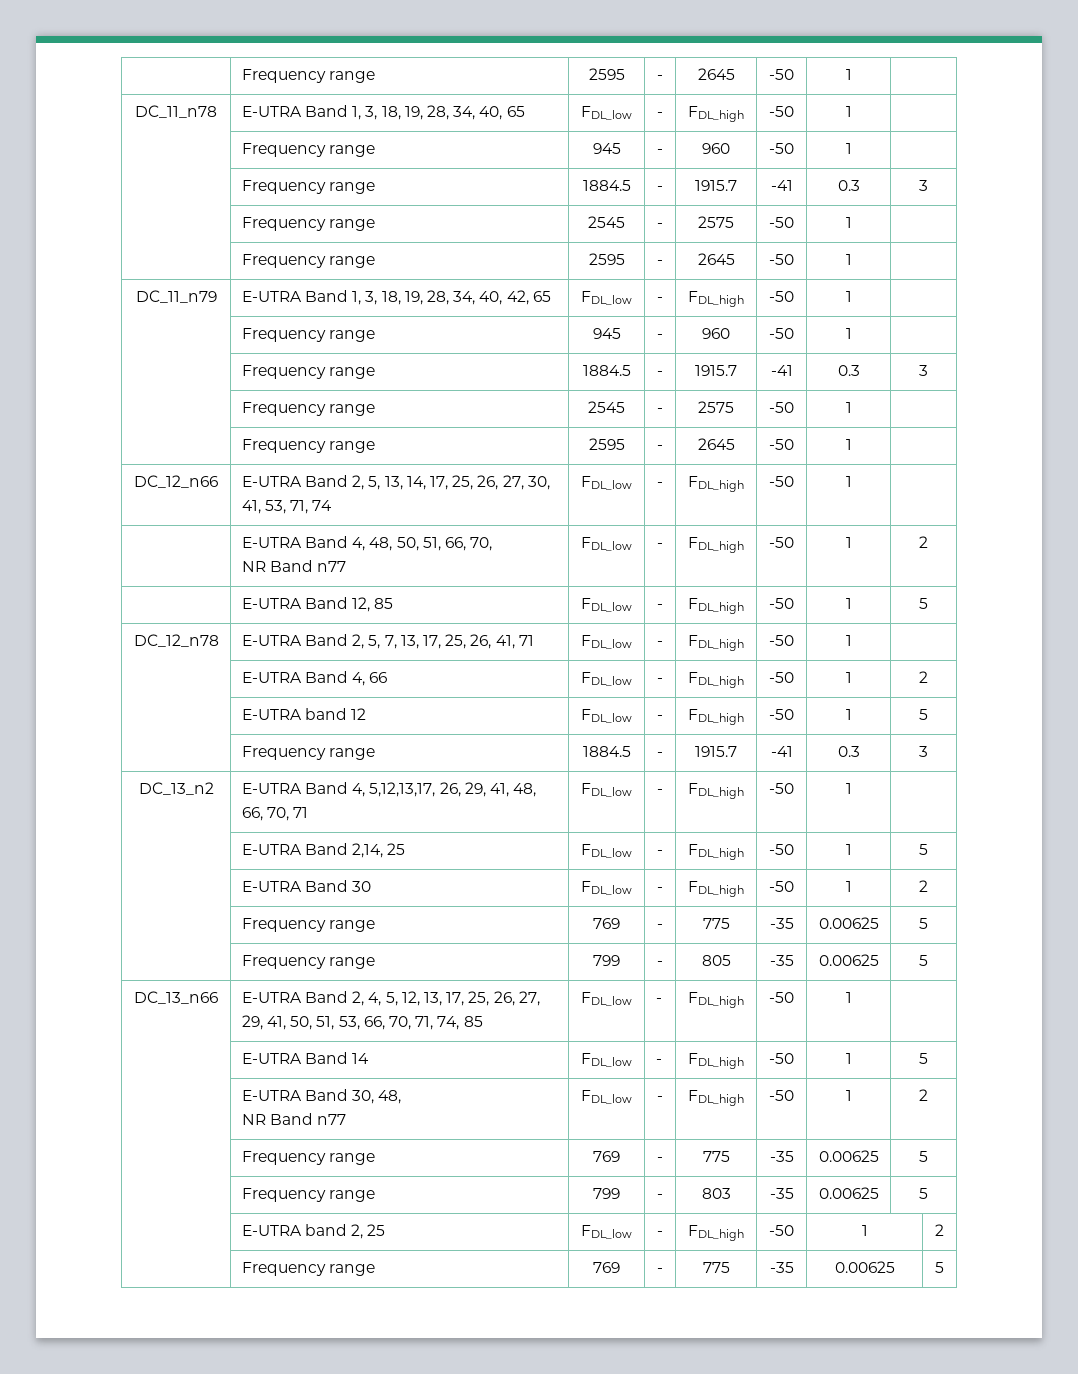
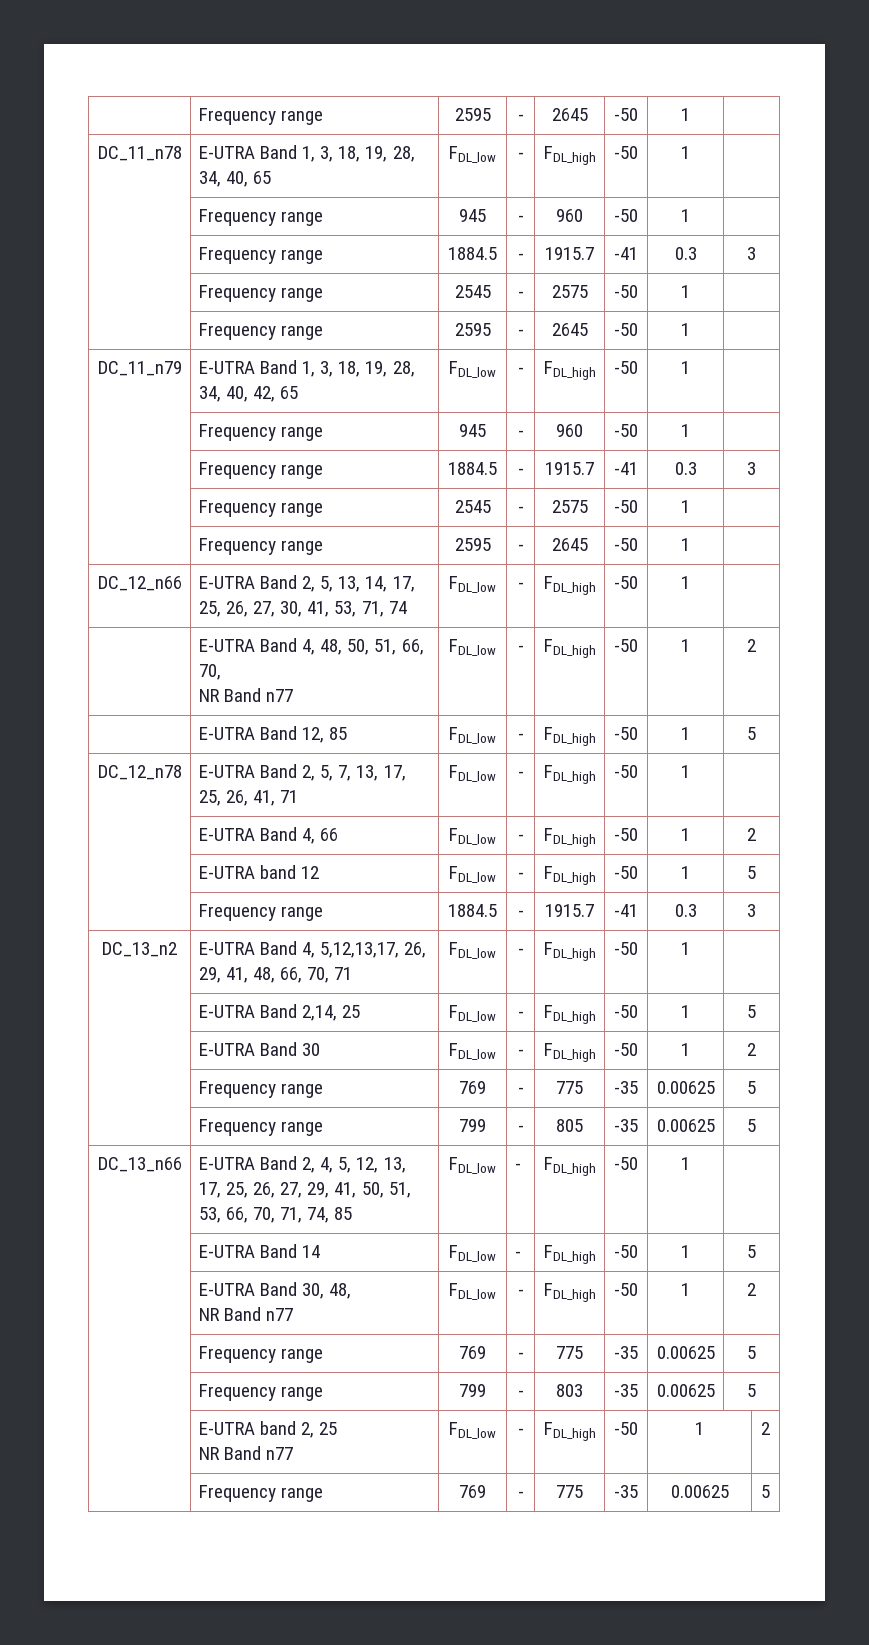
(386, 1230) none -> [198,1446,294,1460] // NR Band n77

